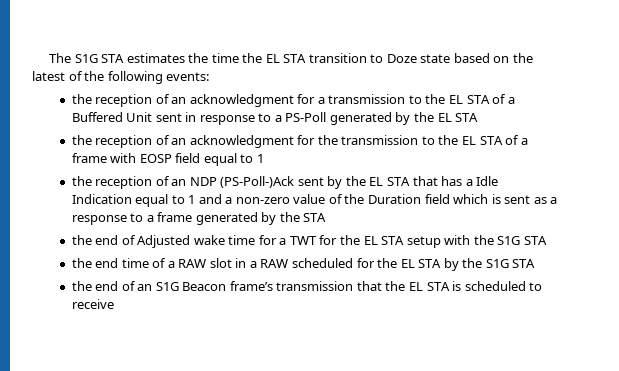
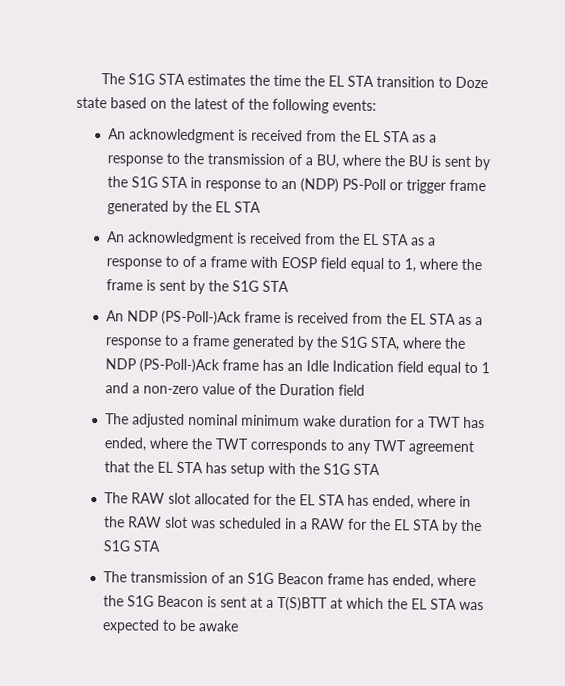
[71,94,515,107] [71,112,327,125] the reception of an acknowledgment for a transmission to the EL STA of a Buffered Unit sent in response to a PS-Poll -> [107,128,437,144] [106,152,491,171] [106,176,486,194] An acknowledgment is received from the EL STA as a response to the transmission of a BU, where the BU is sent by the S1G STA in response to an (NDP) PS-Poll or trigger frame
[71,135,503,148] the reception of an acknowledgment for the transmission to the EL STA -> [106,231,436,247] [105,255,179,270] An acknowledgment is received from the EL STA as a response to
[256,154,264,163] [71,176,473,189] 1 // the reception of an NDP (PS-Poll-)Ack sent by the EL STA that has a -> [403,258,482,273] [105,279,289,295] [105,310,483,326] [104,334,466,352] [104,358,303,374] 1, where the frame is sent by the S1G STA // An NDP (PS-Poll-)Ack frame is received from the EL STA as a response to a frame generated by the S1G STA, where the NDP (PS-Poll-)Ack frame has an
(132, 199) none -> [396,361,424,373] field
[453,194,558,204] [71,212,327,225] [71,235,405,248] which is sent as a response to a frame generated by the STA // the end of Adjusted wake time for a TWT for the EL STA -> [104,413,485,429] [103,437,474,456] [103,461,227,474] // The adjusted nominal minimum wake duration for a TWT has ended, where the TWT corresponds to any TWT agreement that the EL STA has
[71,258,232,268] the end time of a RAW slot -> [103,492,471,510] [103,516,282,529] The RAW slot allocated for the EL STA has ended, where in the RAW slot was scheduled
[291,258,353,268] scheduled -> (345, 524) none
[71,281,119,291] the end -> [102,571,208,584] The transmission
[229,281,543,291] [71,299,114,309] frame’s transmission that the EL STA is scheduled to receive -> [326,573,476,589] [102,595,484,612] [101,619,239,634] frame has ended, where the S1G Beacon is sent at a T(S)BTT at which the EL STA was expected to be awake

